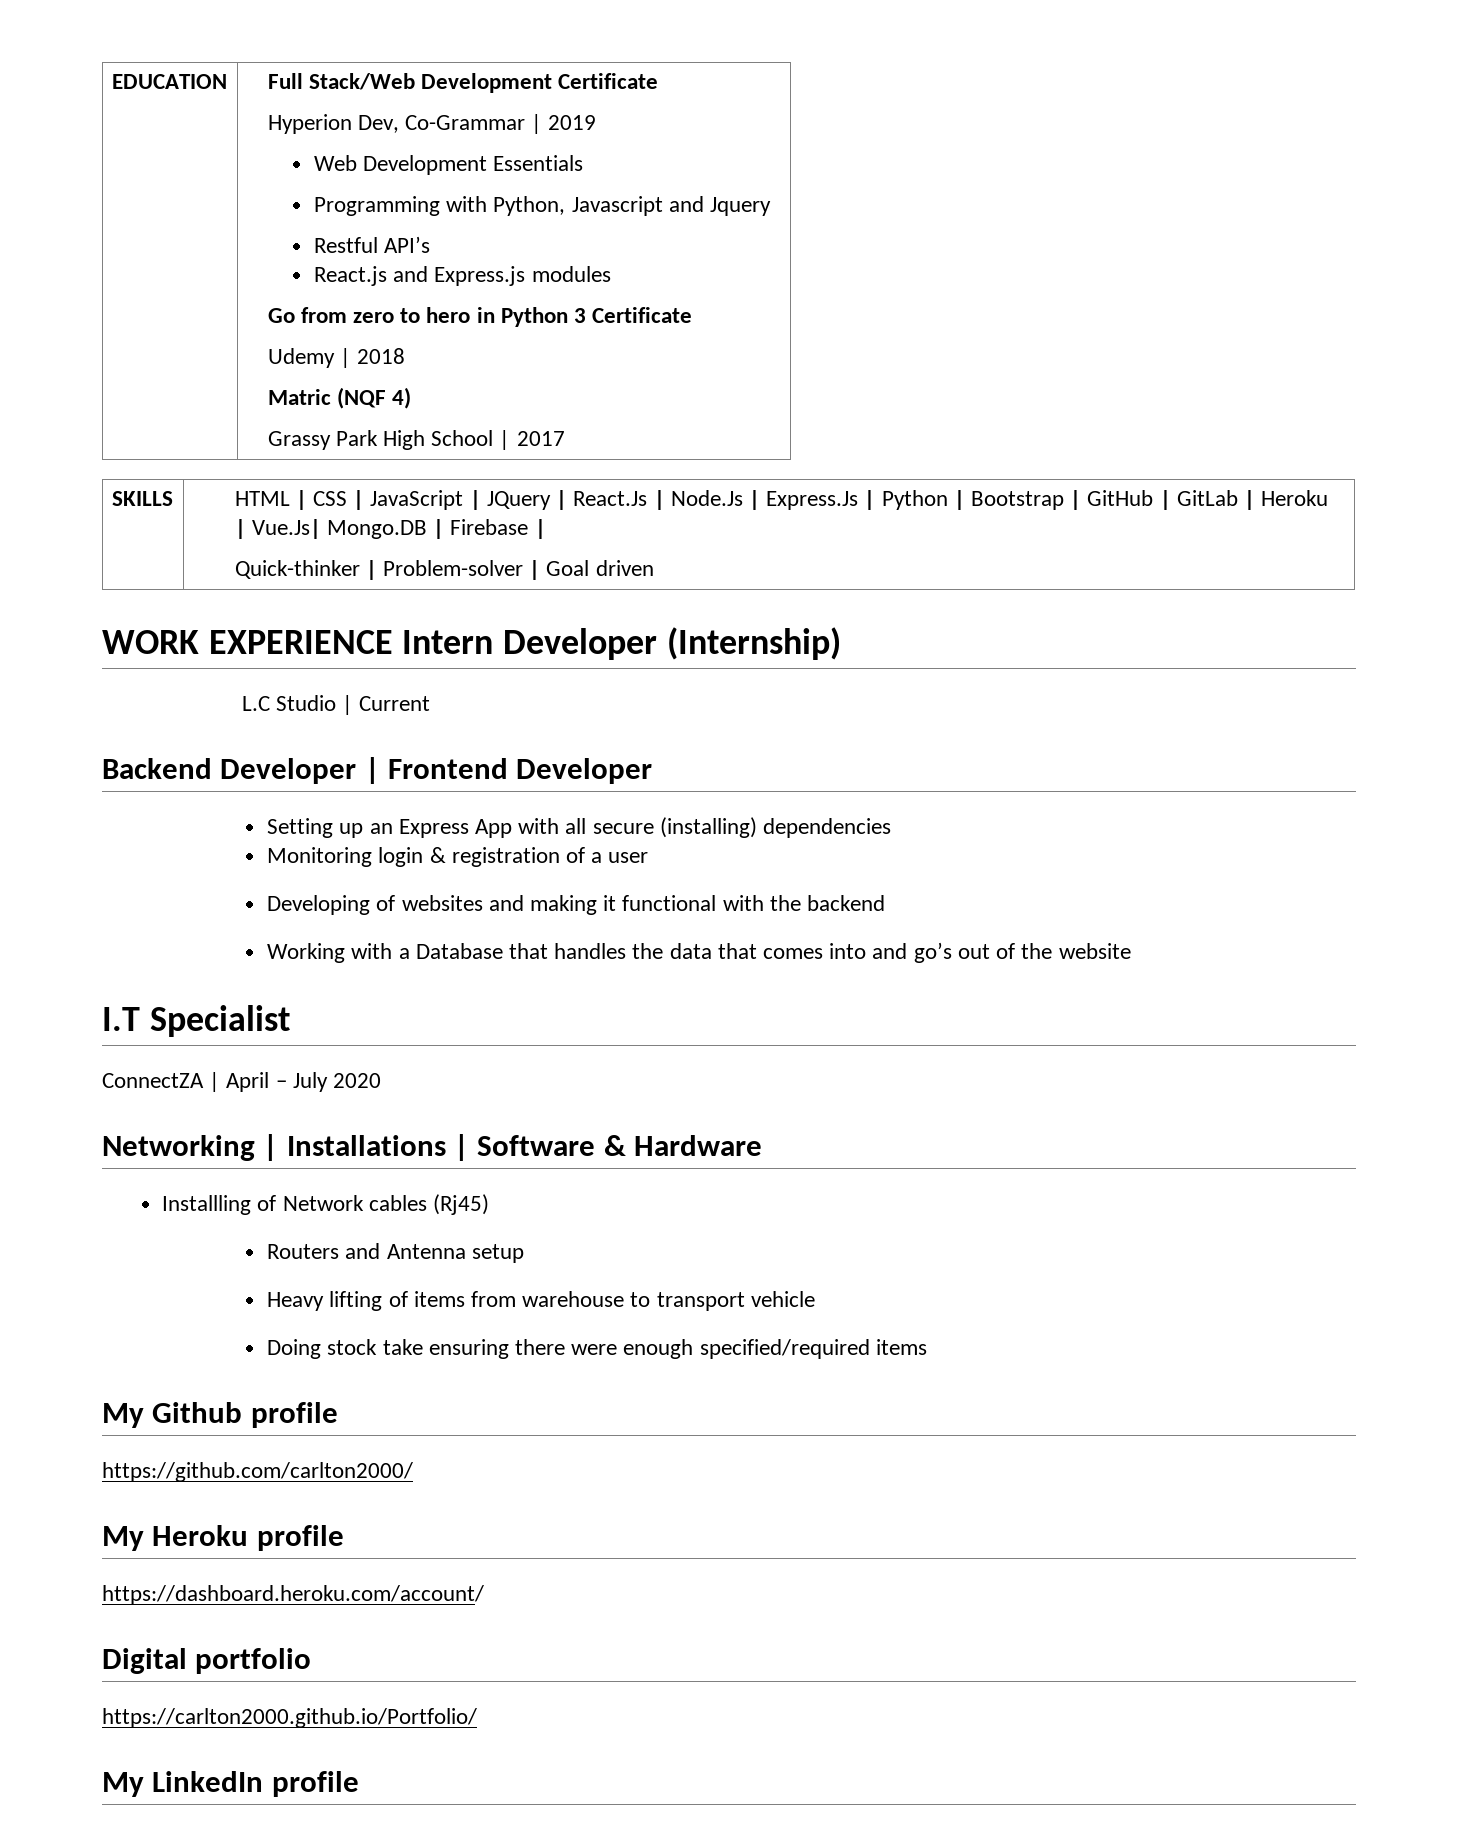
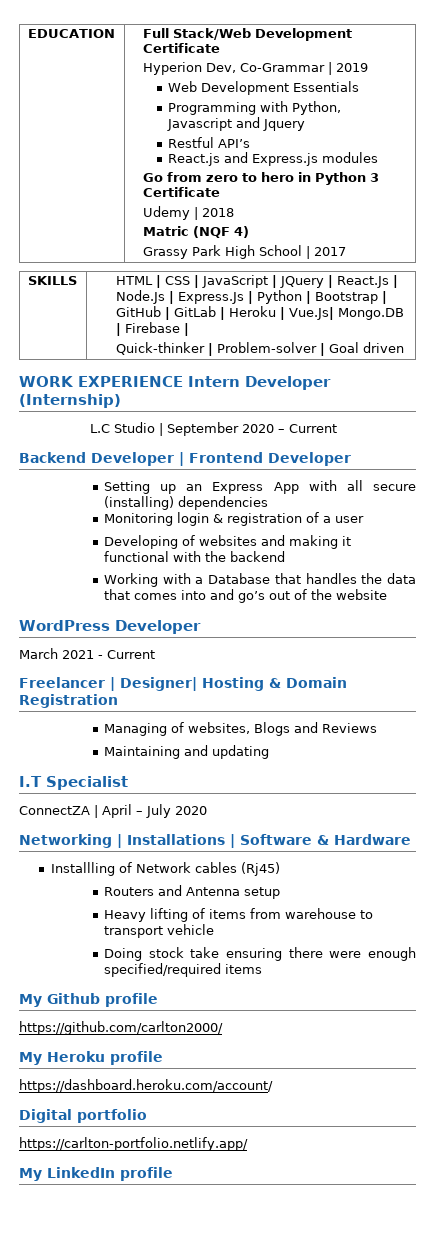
(354, 705) none -> [167,422,286,436] September 2020 –
(1131, 951) none -> [19,620,201,634] [19,648,155,659] [19,677,347,691] [19,694,118,708] [103,722,377,736] [103,745,269,759] // WordPress Developer // March 2021 - Current // Freelancer | Designer| Hosting & Domain Registration // Managing of websites, Blogs and Reviews // Maintaining and updating
[102,1708,477,1728] https://carlton2000.github.io/Portfolio/ -> [19,1137,248,1151] https://carlton-portfolio.netlify.app/

